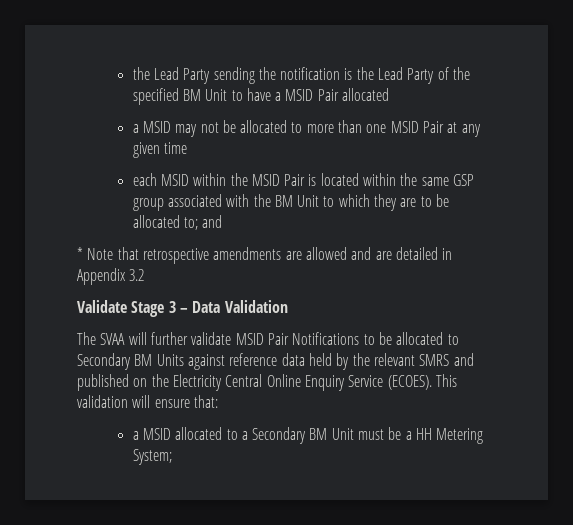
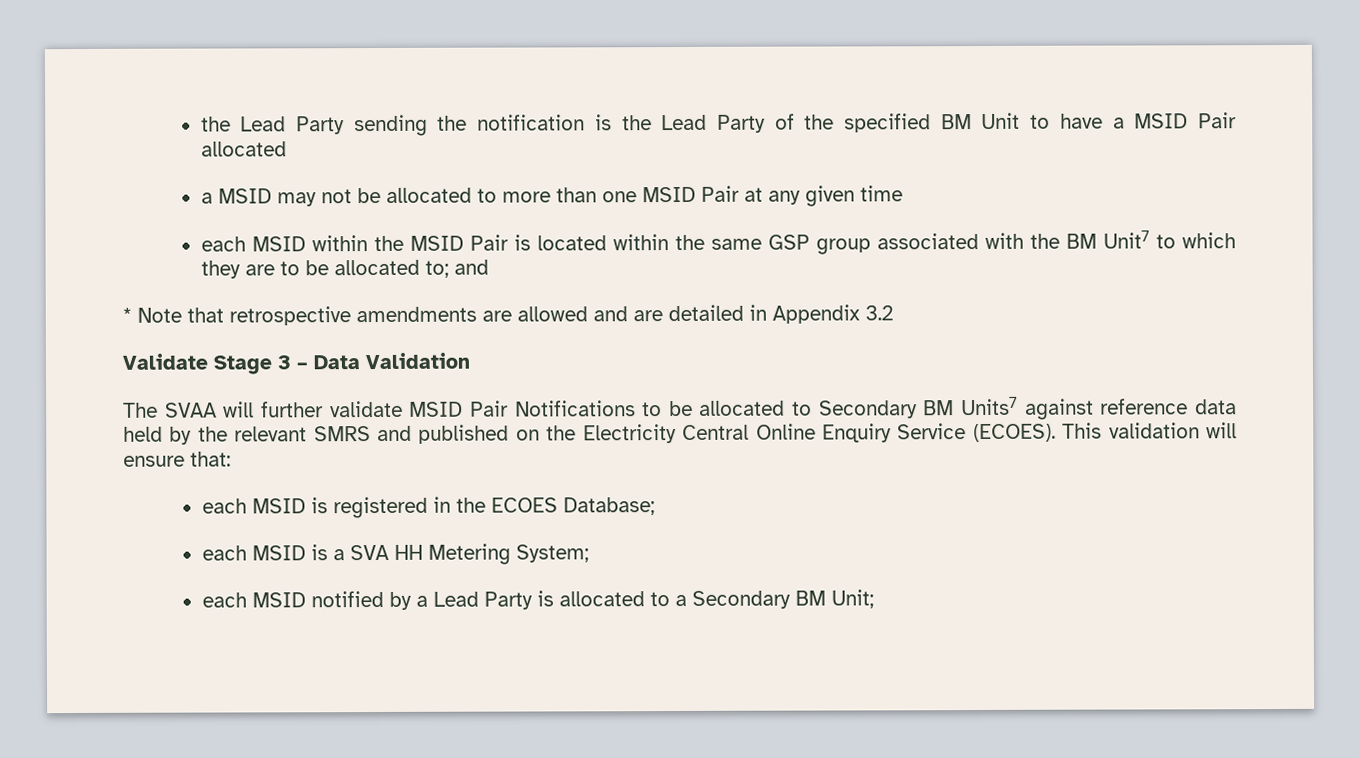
[297,195,320,207] Unit -> [1102,230,1150,249] Unit7
[156,354,184,366] Units -> [961,396,1019,416] Units7
[132,428,171,440] a MSID -> [201,496,655,519] [201,543,589,565] [201,590,554,610] each MSID is registered in the ECOES Database; // each MSID is a SVA HH Metering System; // each MSID notified by a Lead Party is
[331,427,484,444] [132,449,172,465] Unit must be a HH Metering System; -> [830,589,874,609] Unit;

